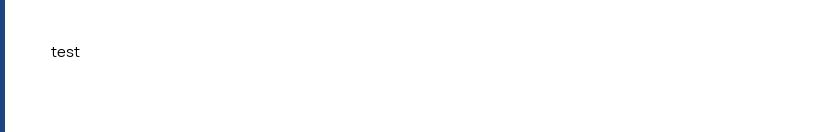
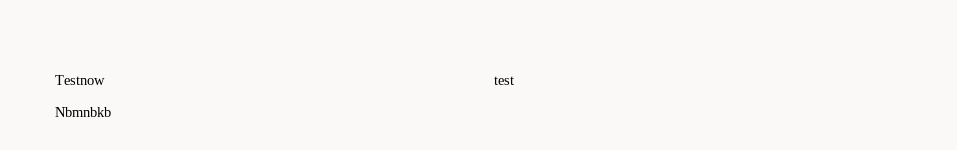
(51, 52) none -> [55,75,105,85] [55,107,111,117] Testnow // Nbmnbkb //

